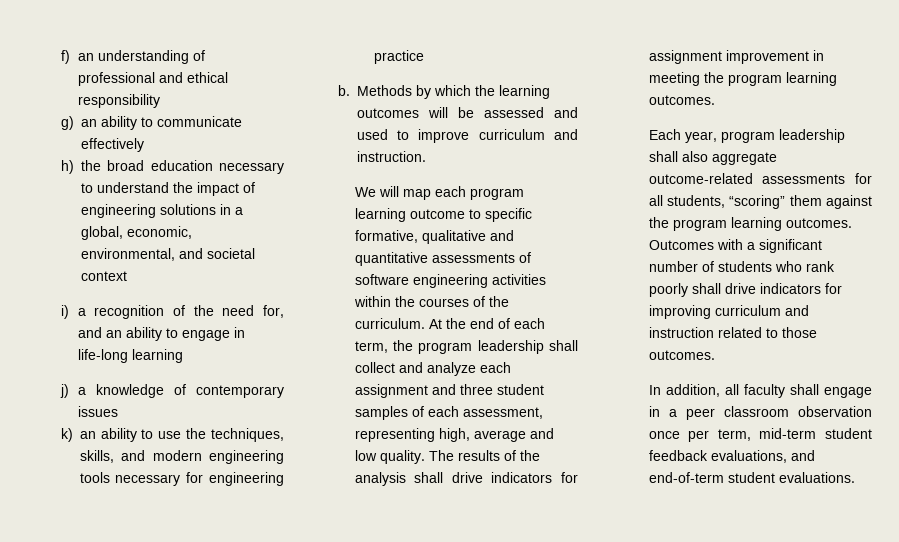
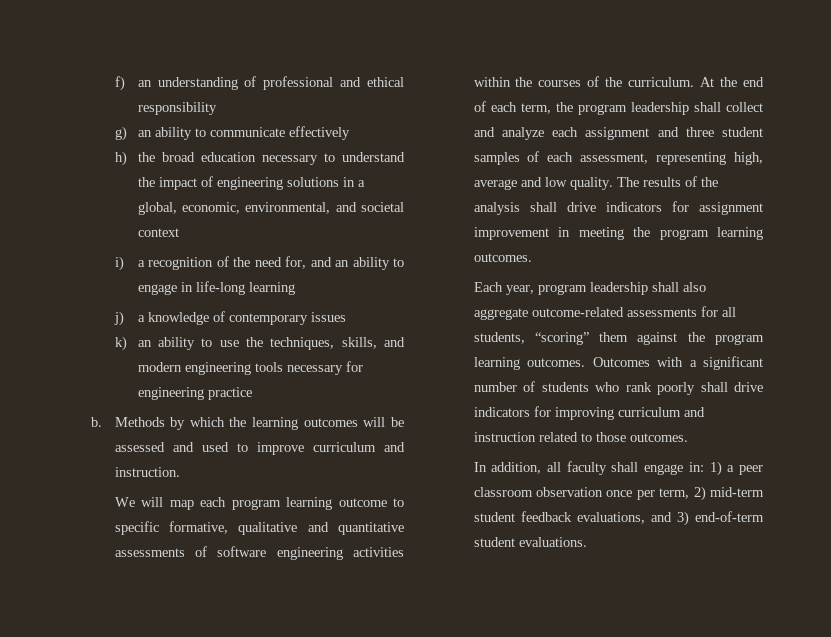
[648,406,660,417] in -> [688,461,722,476] in: 1)
(751, 435) none -> [693,486,706,501] 2)
(815, 455) none -> [676,511,689,526] 3)

